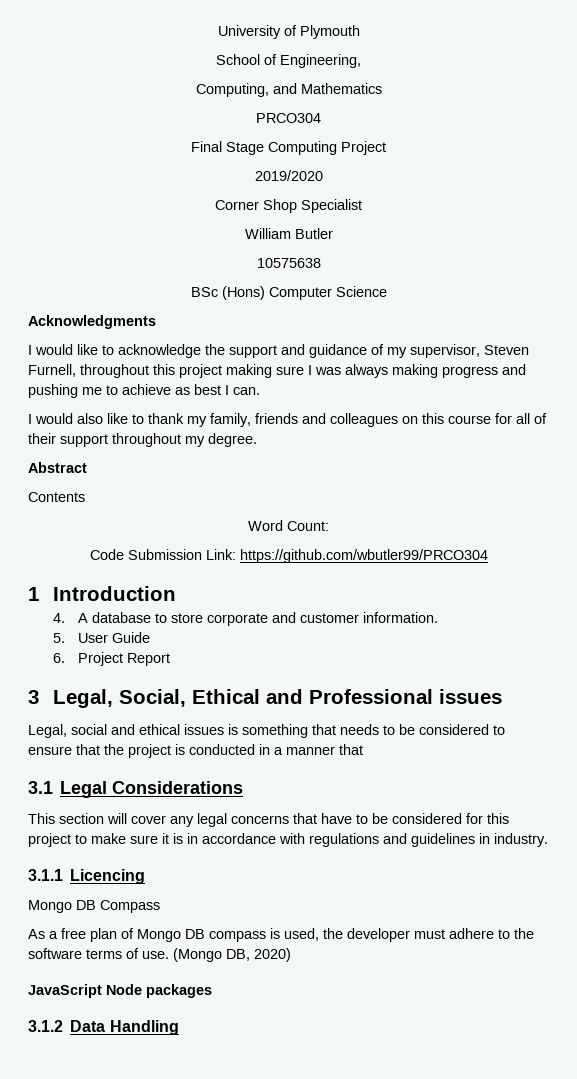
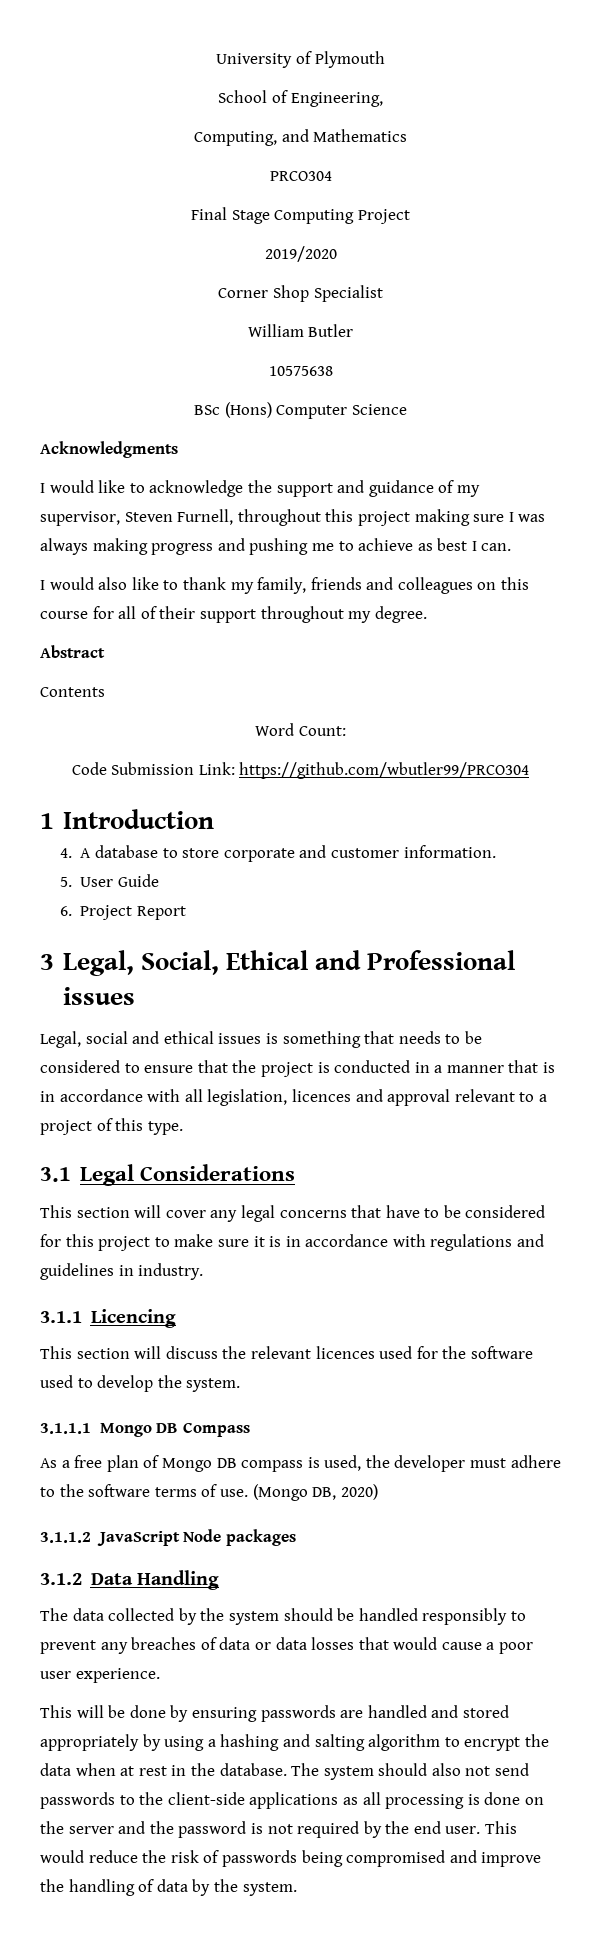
(363, 749) none -> [543,1062,556,1073] [40,1089,547,1106] [40,1118,183,1135] is in accordance with all legislation, licences and approval relevant to a project of this type.
(146, 876) none -> [40,1346,533,1359] [40,1375,241,1392] [40,1423,91,1434] This section will discuss the relevant licences used for the software used to develop the system. // 3.1.1.1
(291, 955) none -> [40,1532,91,1543] 3.1.1.2
(179, 1027) none -> [40,1608,526,1625] [40,1637,534,1654] [40,1668,160,1683] [40,1705,509,1722] [40,1734,549,1751] [40,1763,530,1780] [40,1792,544,1809] [40,1821,518,1838] [40,1850,542,1867] [40,1879,297,1896] // The data collected by the system should be handled responsibly to prevent any breaches of data or data losses that would cause a poor user experience. // This will be done by ensuring passwords are handled and stored appropriately by using a hashing and salting algorithm to encrypt the data when at rest in the database. The system should also not send passwords to the client-side applications as all processing is done on the server and the password is not required by the end user. This would reduce the risk of passwords being compromised and improve the handling of data by the system.

